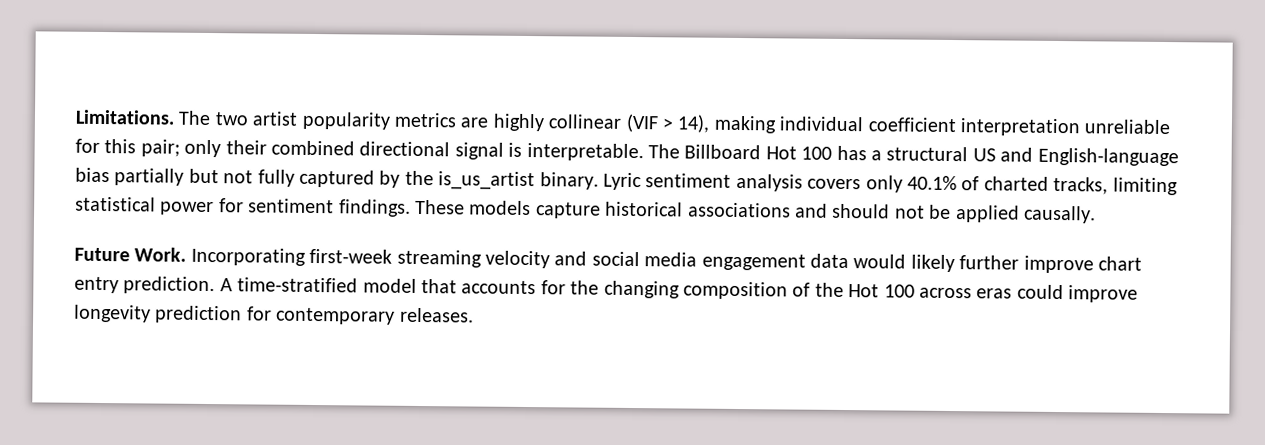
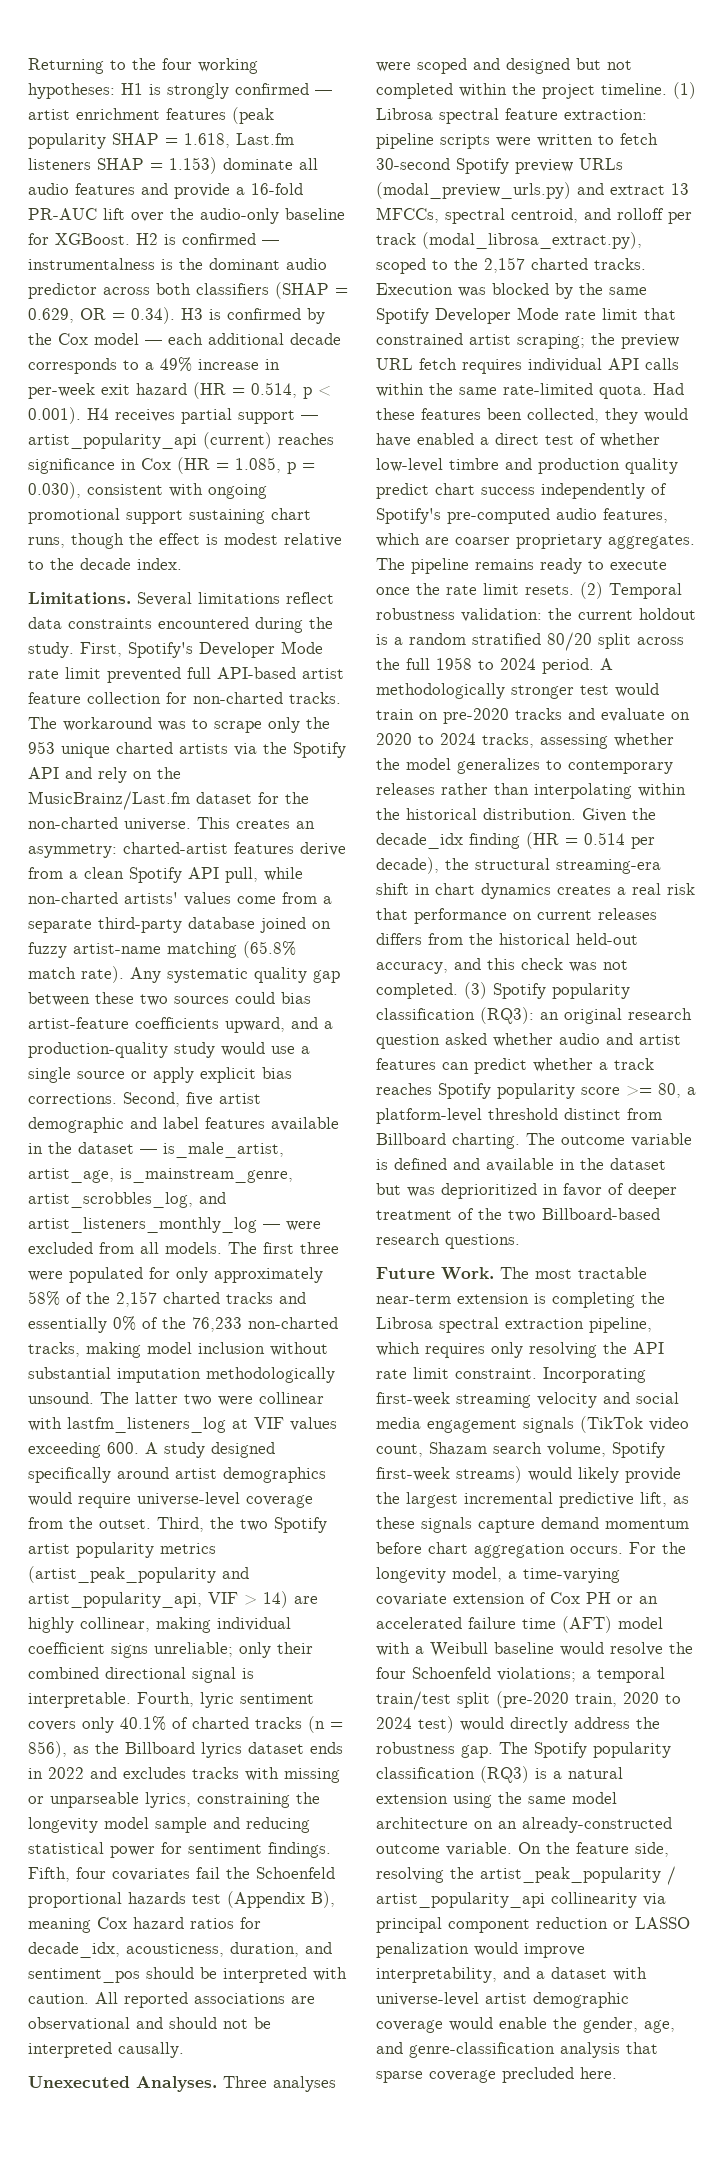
[75,109,1171,137] [75,138,180,157] Limitations. The two artist popularity metrics are highly collinear (VIF > 14), making individual coefficient interpretation unreliable for this pair; -> [28,58,258,74] [28,83,332,99] [28,107,274,124] [28,133,294,149] [28,157,318,174] [28,183,303,199] [28,208,345,224] [28,233,279,245] [28,258,327,270] [28,282,348,299] [28,307,325,324] [28,333,341,345] [28,357,280,374] [28,382,331,399] [28,407,318,424] [28,432,334,449] [28,457,315,474] [28,482,267,499] [28,508,311,524] [28,533,342,549] [28,558,182,570] [28,592,334,606] [28,617,333,633] [28,641,323,658] [28,667,344,683] [28,692,341,704] [28,717,330,733] [28,741,346,758] [28,767,181,783] [28,791,309,810] [28,817,315,831] [28,842,346,858] [28,867,303,883] [28,892,332,906] [28,917,331,933] [28,941,296,958] [28,966,340,983] [28,992,311,1006] [28,1017,333,1033] [28,1042,310,1058] [28,1067,292,1083] [28,1092,261,1107] [28,1117,339,1133] [28,1142,284,1158] [28,1168,293,1183] [28,1192,226,1208] [28,1217,321,1233] [28,1242,339,1254] [28,1267,323,1283] [28,1291,306,1307] [28,1316,338,1333] [28,1342,328,1358] [28,1367,335,1383] [28,1392,324,1406] [28,1417,337,1433] [28,1442,275,1458] [28,1467,326,1483] [28,1492,313,1508] [28,1517,327,1533] [28,1542,216,1558] [28,1566,249,1583] [28,1591,318,1608] [28,1617,291,1633] [28,1642,233,1658] Returning to the four working hypotheses: H1 is strongly confirmed — artist enrichment features (peak popularity SHAP = 1.618, Last.fm listeners SHAP = 1.153) dominate all audio features and provide a 16-fold PR-AUC lift over the audio-only baseline for XGBoost. H2 is confirmed — instrumentalness is the dominant audio predictor across both classifiers (SHAP = 0.629, OR = 0.34). H3 is confirmed by the Cox model — each additional decade corresponds to a 49% increase in per-week exit hazard (HR = 0.514, p < 0.001). H4 receives partial support — artist_popularity_api (current) reaches significance in Cox (HR = 1.085, p = 0.030), consistent with ongoing promotional support sustaining chart runs, though the effect is modest relative to the decade index. // Limitations. Several limitations reflect data constraints encountered during the study. First, Spotify's Developer Mode rate limit prevented full API-based artist feature collection for non-charted tracks. The workaround was to scrape only the 953 unique charted artists via the Spotify API and rely on the MusicBrainz/Last.fm dataset for the non-charted universe. This creates an asymmetry: charted-artist features derive from a clean Spotify API pull, while non-charted artists' values come from a separate third-party database joined on fuzzy artist-name matching (65.8% match rate). Any systematic quality gap between these two sources could bias artist-feature coefficients upward, and a production-quality study would use a single source or apply explicit bias corrections. Second, five artist demographic and label features available in the dataset — is_male_artist, artist_age, is_mainstream_genre, artist_scrobbles_log, and artist_listeners_monthly_log — were excluded from all models. The first three were populated for only approximately 58% of the 2,157 charted tracks and essentially 0% of the 76,233 non-charted tracks, making model inclusion without substantial imputation methodologically unsound. The latter two were collinear with lastfm_listeners_log at VIF values exceeding 600. A study designed specifically around artist demographics would require universe-level coverage from the outset. Third, the two Spotify artist popularity metrics (artist_peak_popularity and artist_popularity_api, VIF > 14) are highly collinear, making individual coefficient signs unreliable;
[647,144,1179,167] [75,167,803,192] The Billboard Hot 100 has a structural US and English-language bias partially but not fully captured by the is_us_artist binary. Lyric sentiment analysis -> [137,1692,314,1708] Fourth, lyric sentiment
[1053,176,1178,196] tracks, limiting -> [255,1716,343,1733] [28,1741,343,1758] [28,1767,340,1783] [28,1792,320,1808] [28,1817,310,1833] tracks (n = 856), as the Billboard lyrics dataset ends in 2022 and excludes tracks with missing or unparseable lyrics, constraining the longevity model sample and reducing
[415,199,791,219] These models capture historical associations -> [28,1867,335,1882] [28,1891,335,1908] [28,1917,261,1933] [28,1942,332,1958] [28,1967,347,1983] [28,1992,315,2008] [28,2017,130,2031] Fifth, four covariates fail the Schoenfeld proportional hazards test (Appendix B), meaning Cox hazard ratios for decade_idx, acousticness, duration, and sentiment_pos should be interpreted with caution. All reported associations are observational
[955,205,1020,223] applied -> [28,2042,112,2058] interpreted
[74,247,187,262] Future Work. -> [28,2076,336,2092] [376,58,632,74] [376,82,696,99] [376,108,647,124] [376,133,658,149] [376,158,623,174] [376,182,689,199] [376,207,692,224] [376,232,642,249] [376,257,646,274] [376,283,647,299] [376,307,676,324] [376,333,679,349] [376,358,679,374] [376,383,684,399] [376,408,688,424] [376,433,660,447] [376,458,678,474] [376,483,667,499] [376,508,668,524] [376,533,695,549] [376,558,667,574] [376,582,682,599] [376,608,696,622] [376,632,684,651] [376,657,613,674] [376,683,659,699] [376,708,690,724] [376,733,674,749] [376,758,673,774] [376,783,686,799] [376,808,656,822] [376,832,655,849] [376,857,661,874] [376,883,695,899] [376,908,657,924] [376,933,638,945] [376,958,628,974] [376,982,630,999] [376,1007,692,1024] [376,1033,681,1049] [376,1058,654,1074] [376,1083,696,1099] [376,1108,662,1124] [376,1133,692,1149] [376,1158,666,1172] [376,1183,677,1199] [376,1208,660,1222] [376,1233,520,1249] [376,1267,647,1280] [376,1292,665,1308] [376,1317,652,1333] [376,1342,664,1358] [376,1367,537,1379] Unexecuted Analyses. Three analyses were scoped and designed but not completed within the project timeline. (1) Librosa spectral feature extraction: pipeline scripts were written to fetch 30-second Spotify preview URLs (modal_preview_urls.py) and extract 13 MFCCs, spectral centroid, and rolloff per track (modal_librosa_extract.py), scoped to the 2,157 charted tracks. Execution was blocked by the same Spotify Developer Mode rate limit that constrained artist scraping; the preview URL fetch requires individual API calls within the same rate-limited quota. Had these features been collected, they would have enabled a direct test of whether low-level timbre and production quality predict chart success independently of Spotify's pre-computed audio features, which are coarser proprietary aggregates. The pipeline remains ready to execute once the rate limit resets. (2) Temporal robustness validation: the current holdout is a random stratified 80/20 split across the full 1958 to 2024 period. A methodologically stronger test would train on pre-2020 tracks and evaluate on 2020 to 2024 tracks, assessing whether the model generalizes to contemporary releases rather than interpolating within the historical distribution. Given the decade_idx finding (HR = 0.514 per decade), the structural streaming-era shift in chart dynamics creates a real risk that performance on current releases differs from the historical held-out accuracy, and this check was not completed. (3) Spotify popularity classification (RQ3): an original research question asked whether audio and artist features can predict whether a track reaches Spotify popularity score >= 80, a platform-level threshold distinct from Billboard charting. The outcome variable is defined and available in the dataset but was deprioritized in favor of deeper treatment of the two Billboard-based research questions. // Future Work. The most tractable near-term extension is completing the Librosa spectral extraction pipeline, which requires only resolving the API rate limit constraint.
[809,253,1142,274] [74,276,1139,303] [74,304,474,325] data would likely further improve chart entry prediction. A time-stratified model that accounts for the changing composition of the Hot 100 across eras could improve longevity prediction for contemporary releases. -> [523,1416,689,1433] [376,1442,665,1458] [376,1466,681,1483] [376,1492,689,1508] [376,1517,689,1533] [376,1542,686,1558] [376,1567,620,1583] [376,1592,658,1606] [376,1616,663,1633] [376,1642,693,1657] [376,1667,665,1683] [376,1691,681,1710] [376,1716,660,1733] [376,1742,671,1758] [376,1766,623,1783] [376,1792,617,1808] [376,1817,672,1833] [376,1842,669,1857] [376,1866,676,1885] [376,1892,666,1908] [376,1917,690,1933] [376,1942,585,1958] [376,1967,647,1983] [376,1992,629,2008] [376,2017,675,2033] [376,2042,658,2058] [376,2067,617,2083] signals (TikTok video count, Shazam search volume, Spotify first-week streams) would likely provide the largest incremental predictive lift, as these signals capture demand momentum before chart aggregation occurs. For the longevity model, a time-varying covariate extension of Cox PH or an accelerated failure time (AFT) model with a Weibull baseline would resolve the four Schoenfeld violations; a temporal train/test split (pre-2020 train, 2020 to 2024 test) would directly address the robustness gap. The Spotify popularity classification (RQ3) is a natural extension using the same model architecture on an already-constructed outcome variable. On the feature side, resolving the artist_peak_popularity / artist_popularity_api collinearity via principal component reduction or LASSO penalization would improve interpretability, and a dataset with universe-level artist demographic coverage would enable the gender, age, and genre-classification analysis that sparse coverage precluded here.

